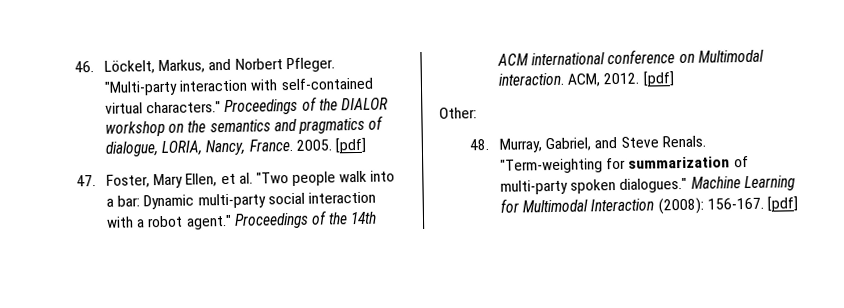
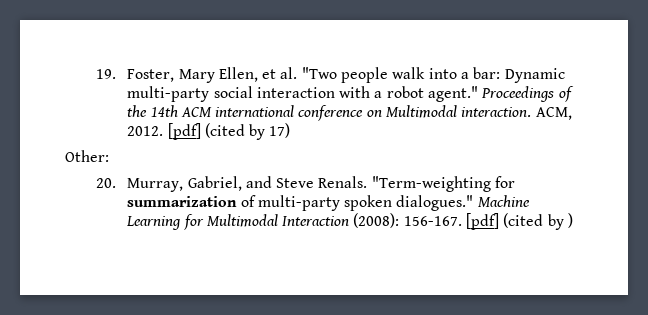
[73,57,335,74] [103,77,373,96] [104,96,388,116] [104,115,384,137] [104,137,366,157] [75,175,96,187] 46. Löckelt, Markus, and Norbert Pfleger. "Multi-party interaction with self-contained virtual characters." Proceedings of the DIALOR workshop on the semantics and pragmatics of dialogue, LORIA, Nancy, France. 2005. [pdf] // 47. -> [96,69,117,79] 19.
(674, 79) none -> [204,123,291,140] (cited by 17)
[468,138,489,151] 48. -> [96,178,117,188] 20.
(798, 204) none -> [503,213,574,230] (cited by )

